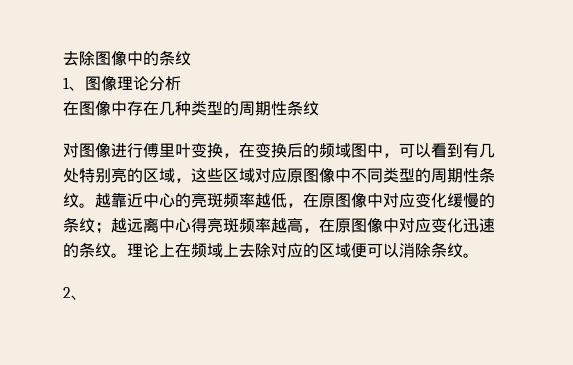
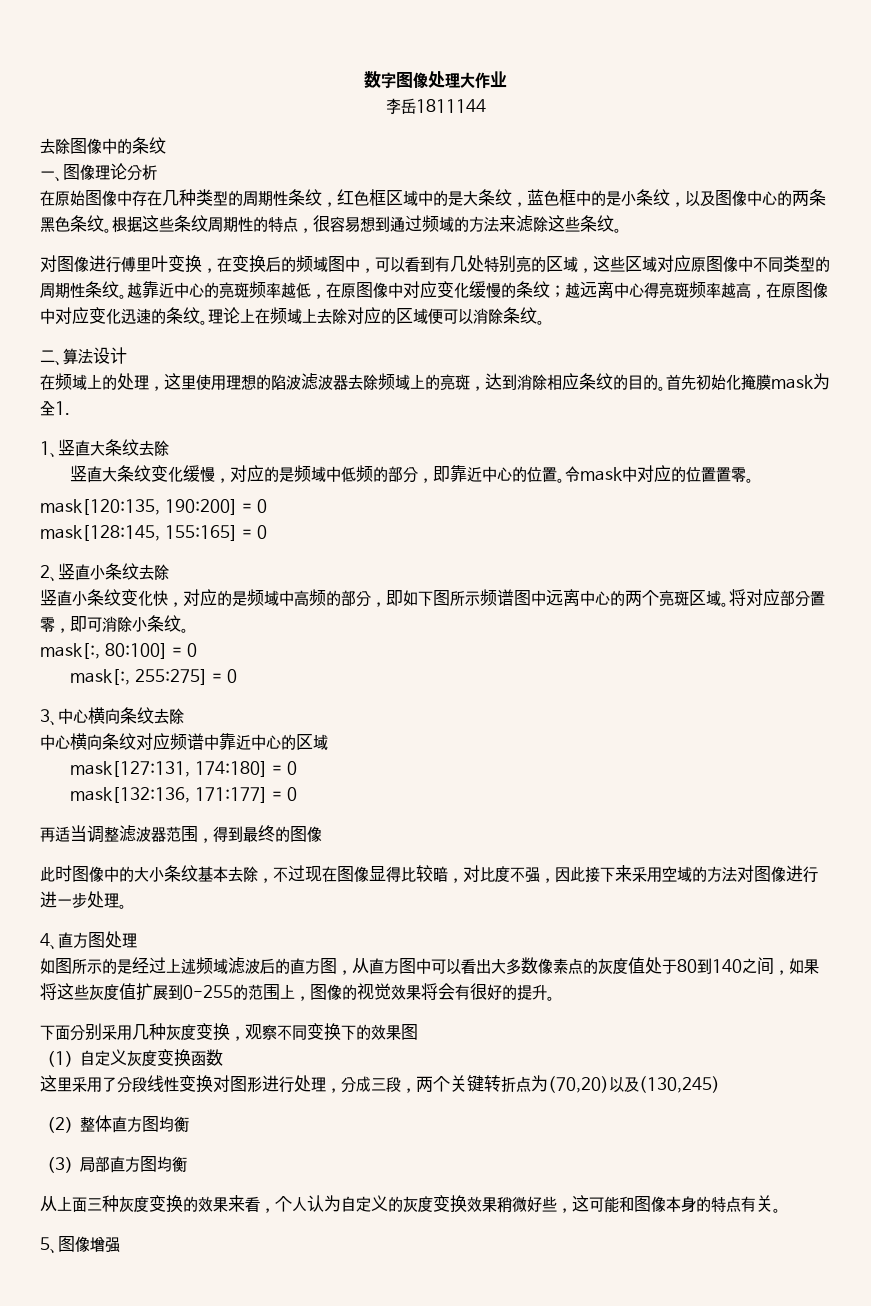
(63, 58) none -> [364,71,507,89] [385,98,486,115] 数字图像处理大作业 // 李岳1811144 //
[63,77,69,89] 1 -> [40,171,55,178] 一
(79, 108) none -> [55,190,85,206] 原始
(319, 108) none -> [322,189,826,207] [40,215,622,233] ，红色框区域中的是大条纹，蓝色框中的是小条纹，以及图像中心的两条黑色条纹。根据这些条纹周期性的特点，很容易想到通过频域的方法来滤除这些条纹。
[63,287,87,300] 2、 -> [40,347,127,366] [40,373,830,391] [40,400,70,416] [40,439,169,458] [70,465,755,483] [40,499,267,515] [40,525,267,541] [40,563,169,582] [40,589,825,607] [40,615,189,633] [40,643,197,659] [70,669,238,685] [40,707,184,726] [40,733,328,750] [70,761,298,777] [70,787,298,803] [40,825,322,843] [40,865,818,883] [40,891,127,909] [40,931,137,950] [40,957,819,975] [40,983,555,1001] [40,1023,418,1041] [40,1049,223,1067] [40,1075,720,1093] [40,1115,189,1133] [40,1156,187,1173] [40,1195,781,1213] [40,1236,120,1254] 二、算法设计 // 在频域上的处理，这里使用理想的陷波滤波器去除频域上的亮斑，达到消除相应条纹的目的。首先初始化掩膜mask为全1. // 1、竖直大条纹去除 // 竖直大条纹变化缓慢，对应的是频域中低频的部分，即靠近中心的位置。令mask中对应的位置置零。 // mask[120:135, 190:200] = 0 // mask[128:145, 155:165] = 0 // 2、竖直小条纹去除 // 竖直小条纹变化快，对应的是频域中高频的部分，即如下图所示频谱图中远离中心的两个亮斑区域。将对应部分置零，即可消除小条纹。 // mask[:, 80:100] = 0 // mask[:, 255:275] = 0 // 3、中心横向条纹去除 // 中心横向条纹对应频谱中靠近中心的区域 // mask[127:131, 174:180] = 0 // mask[132:136, 171:177] = 0 // 再适当调整滤波器范围，得到最终的图像 // 此时图像中的大小条纹基本去除，不过现在图像显得比较暗，对比度不强，因此接下来采用空域的方法对图像进行进一步处理。 // 4、直方图处理 // 如图所示的是经过上述频域滤波后的直方图，从直方图中可以看出大多数像素点的灰度值处于80到140之间，如果将这些灰度值扩展到0-255的范围上，图像的视觉效果将会有很好的提升。 // 下面分别采用几种灰度变换，观察不同变换下的效果图 // （1）自定义灰度变换函数 // 这里采用了分段线性变换对图形进行处理，分成三段，两个关键转折点为(70,20)以及(130,245) // （2）整体直方图均衡 // （3）局部直方图均衡 // 从上面三种灰度变换的效果来看，个人认为自定义的灰度变换效果稍微好些，这可能和图像本身的特点有关。 // 5、图像增强

